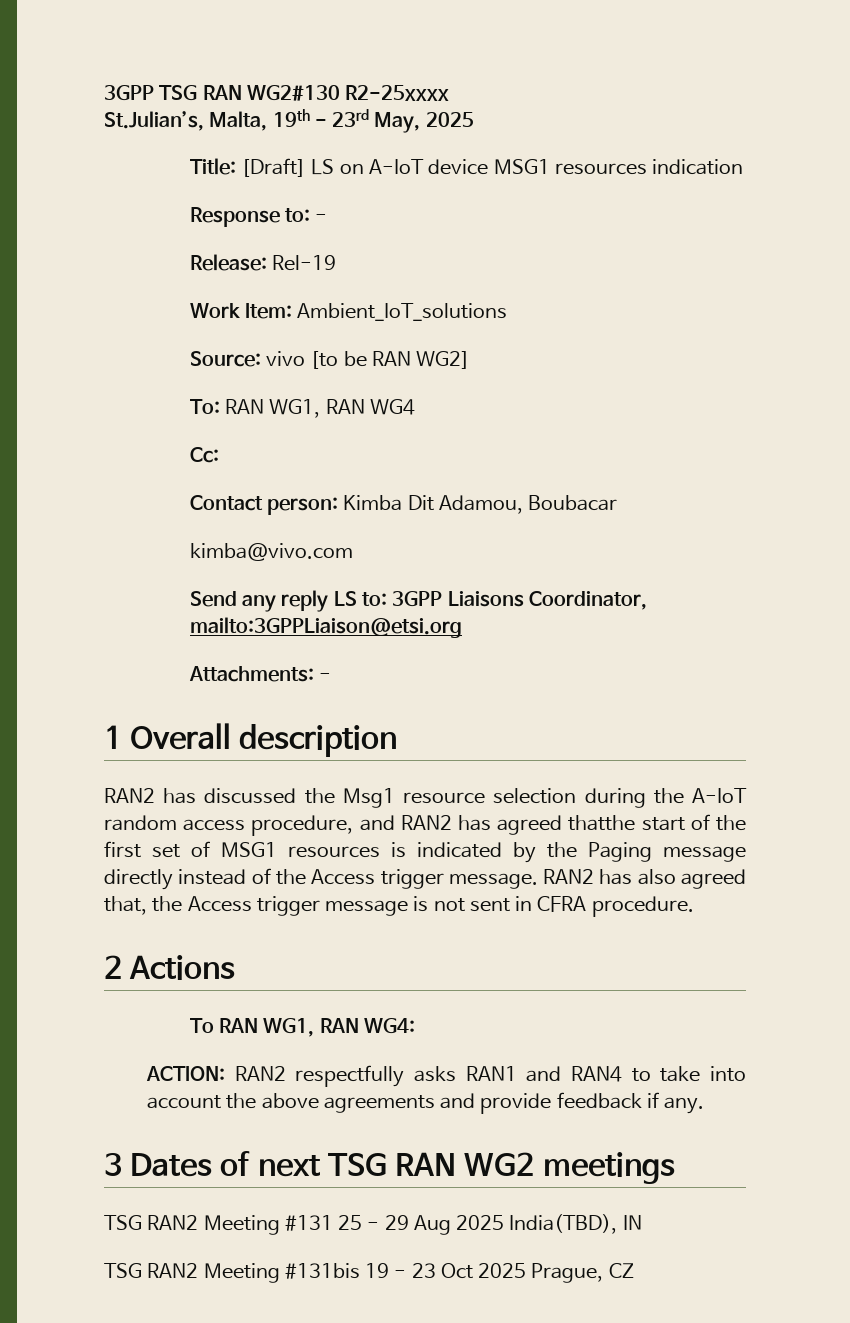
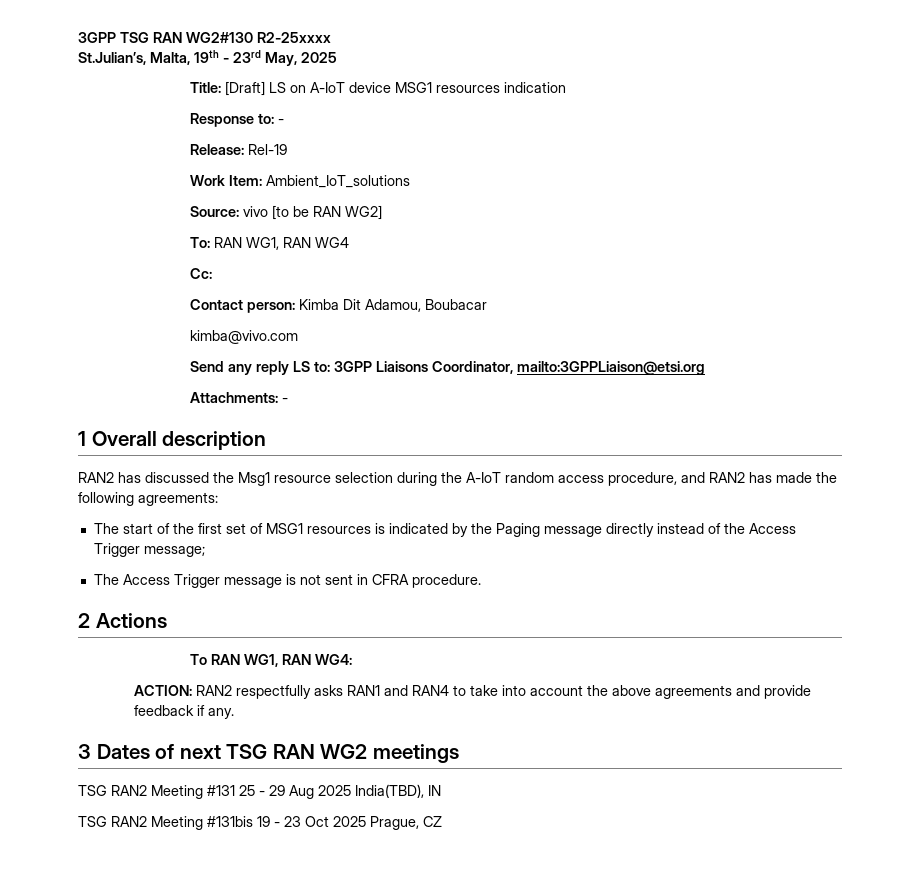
[497,815,636,835] agreed thatthe -> [776,472,837,483] [78,492,218,506] [93,523,119,534] made the following agreements: // The
[380,869,746,889] [104,896,320,916] trigger message. RAN2 has also agreed that, the Access trigger -> [93,543,205,557] [93,574,220,588] Trigger message; // The Access Trigger

